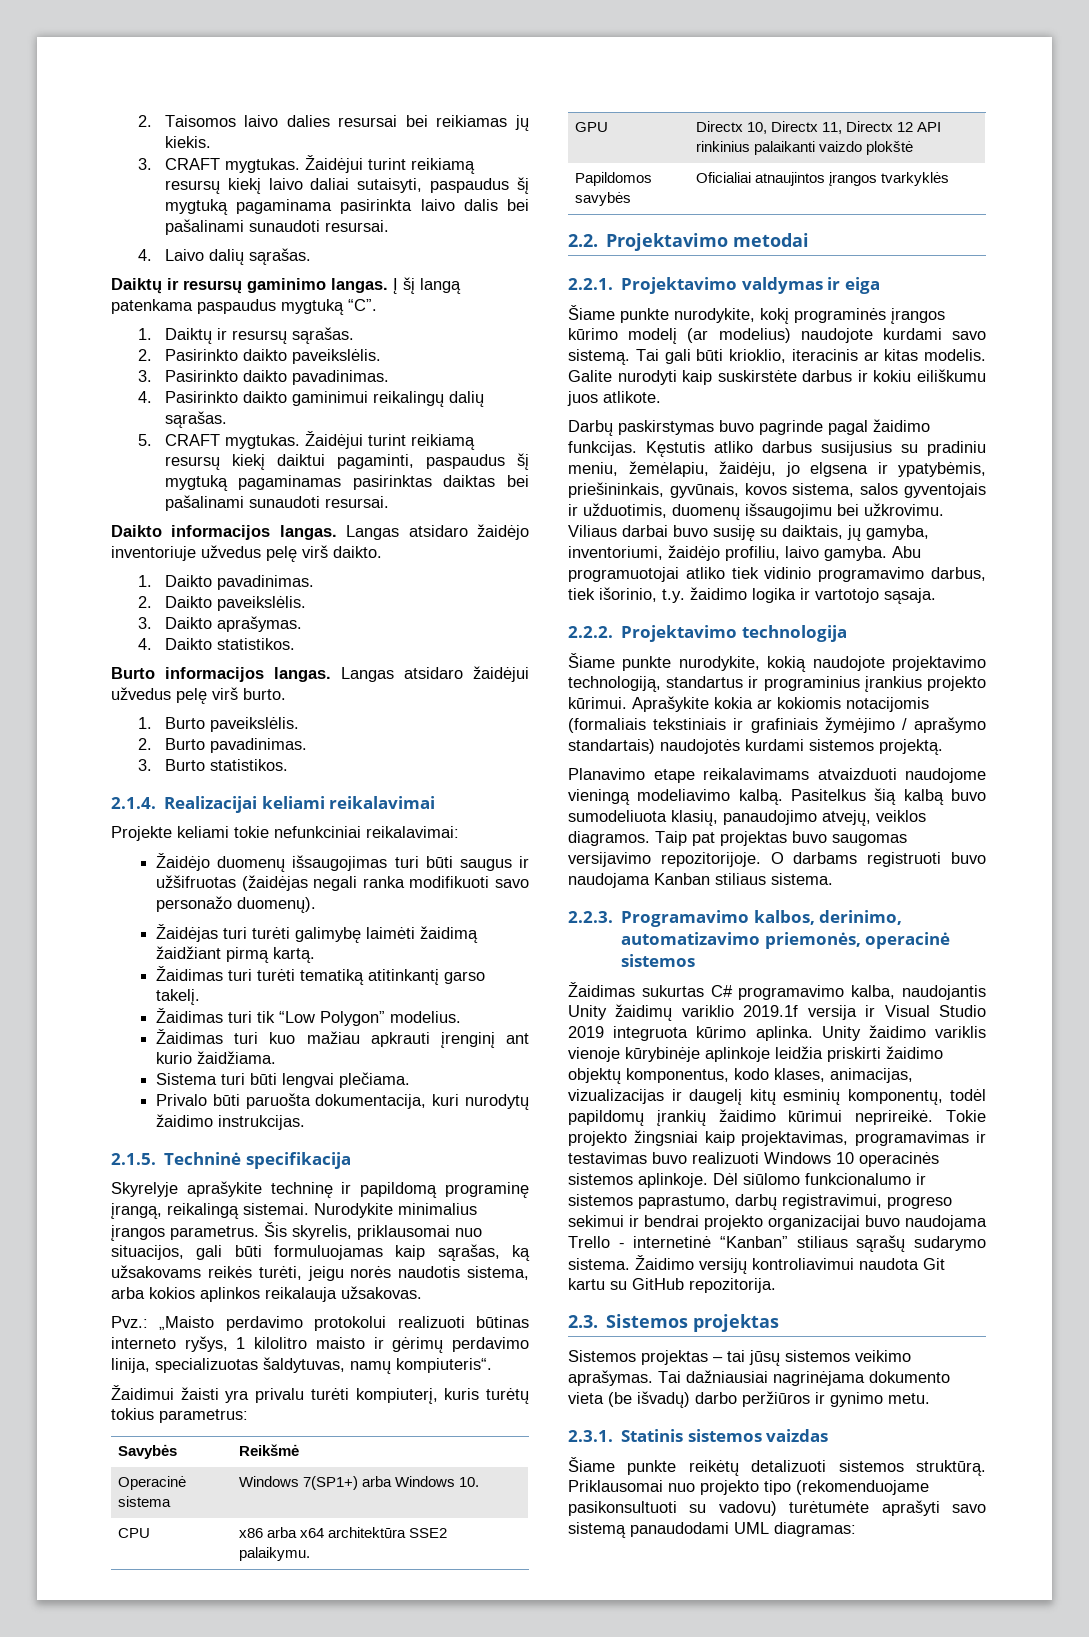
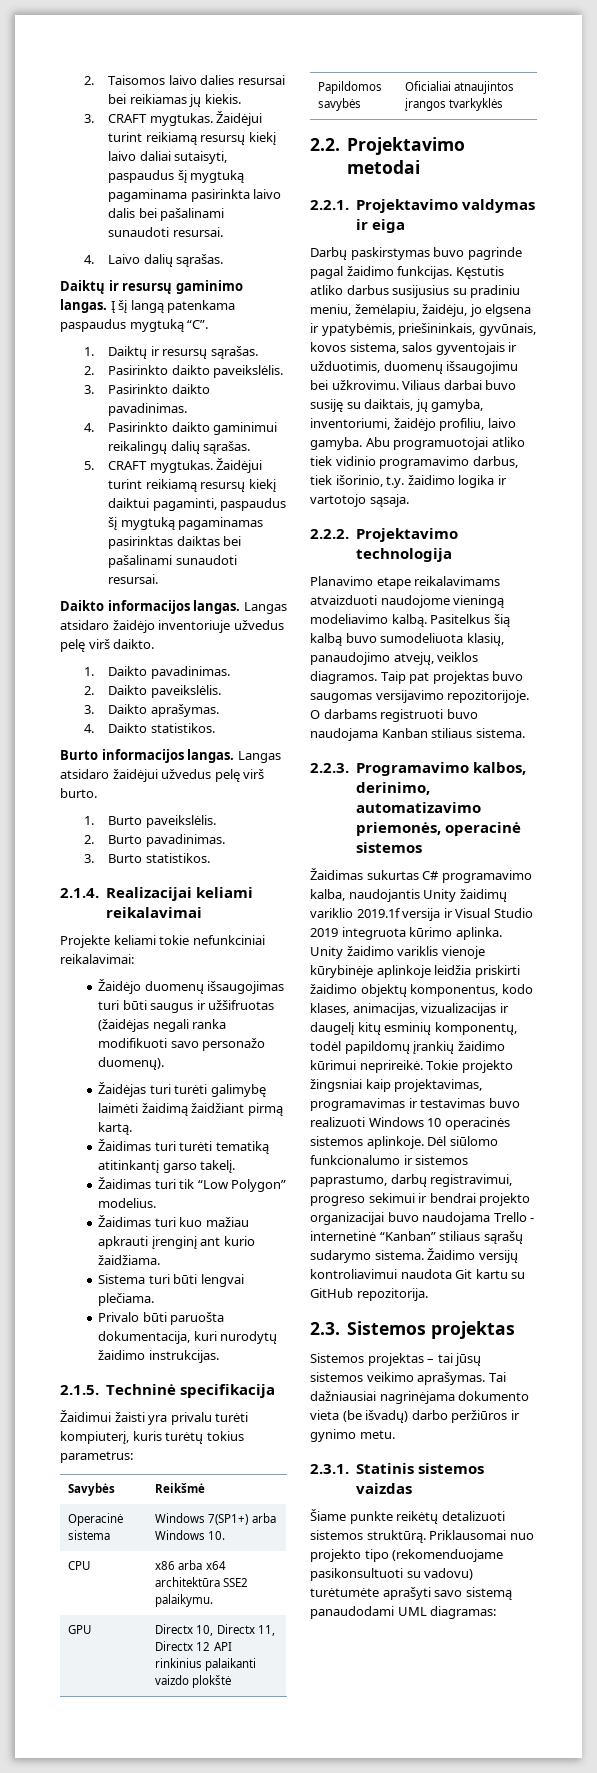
[111,1181,529,1198] [111,1203,477,1219] [111,1222,482,1241] [111,1244,530,1261] [111,1265,529,1281] [111,1286,422,1302] [111,1316,529,1331] [111,1336,529,1353] [111,1357,492,1374] // Skyrelyje aprašykite techninę ir papildomą programinę įrangą, reikalingą sistemai. Nurodykite minimalius įrangos parametrus. Šis skyrelis, priklausomai nuo situacijos, gali būti formuluojamas kaip sąrašas, ką užsakovams reikės turėti, jeigu norės naudotis sistema, arba kokios aplinkos reikalauja užsakovas. // Pvz.: „Maisto perdavimo protokolui realizuoti būtinas interneto ryšys, 1 kilolitro maisto ir gėrimų perdavimo linija, specializuotas šaldytuvas, namų kompiuteris“. -> (275, 1391) none
[568,305,945,324] [568,328,986,344] [568,349,986,365] [568,369,986,385] [567,391,661,406] // Šiame punkte nurodykite, kokį programinės įrangos kūrimo modelį (ar modelius) naudojote kurdami savo sistemą. Tai gali būti krioklio, iteracinis ar kitas modelis. Galite nurodyti kaip suskirstėte darbus ir kokiu eiliškumu juos atlikote. -> (405, 226) none
[568,653,986,672] [568,676,986,692] [568,696,929,712] [568,717,986,733] [568,739,943,755] // Šiame punkte nurodykite, kokią naudojote projektavimo technologiją, standartus ir programinius įrankius projekto kūrimui. Aprašykite kokia ar kokiomis notacijomis (formaliais tekstiniais ir grafiniais žymėjimo / aprašymo standartais) naudojotės kurdami sistemos projektą. -> (452, 555) none

